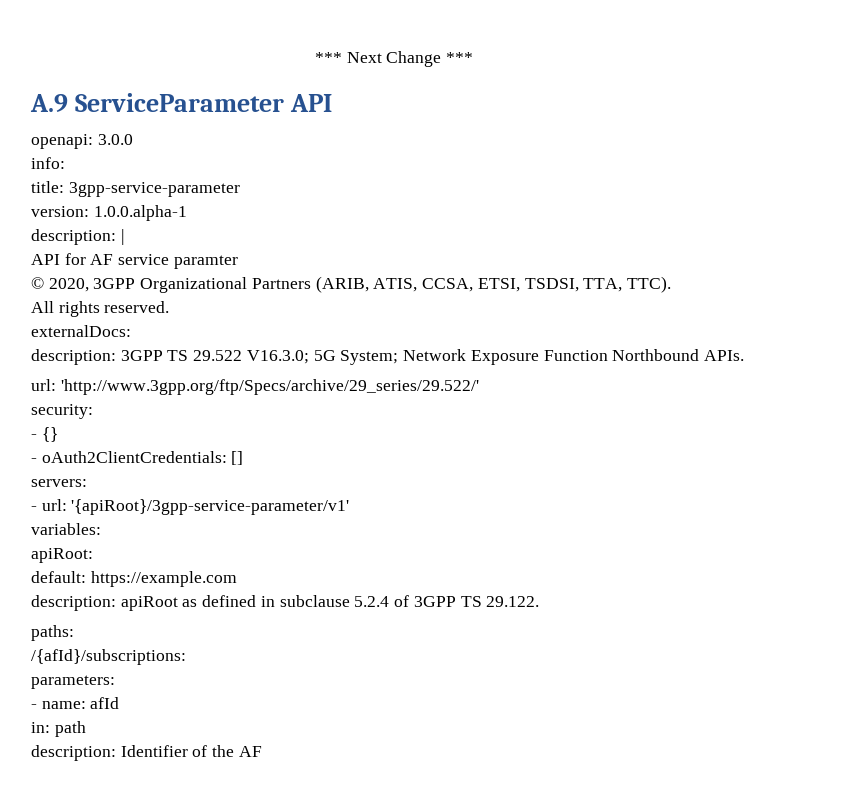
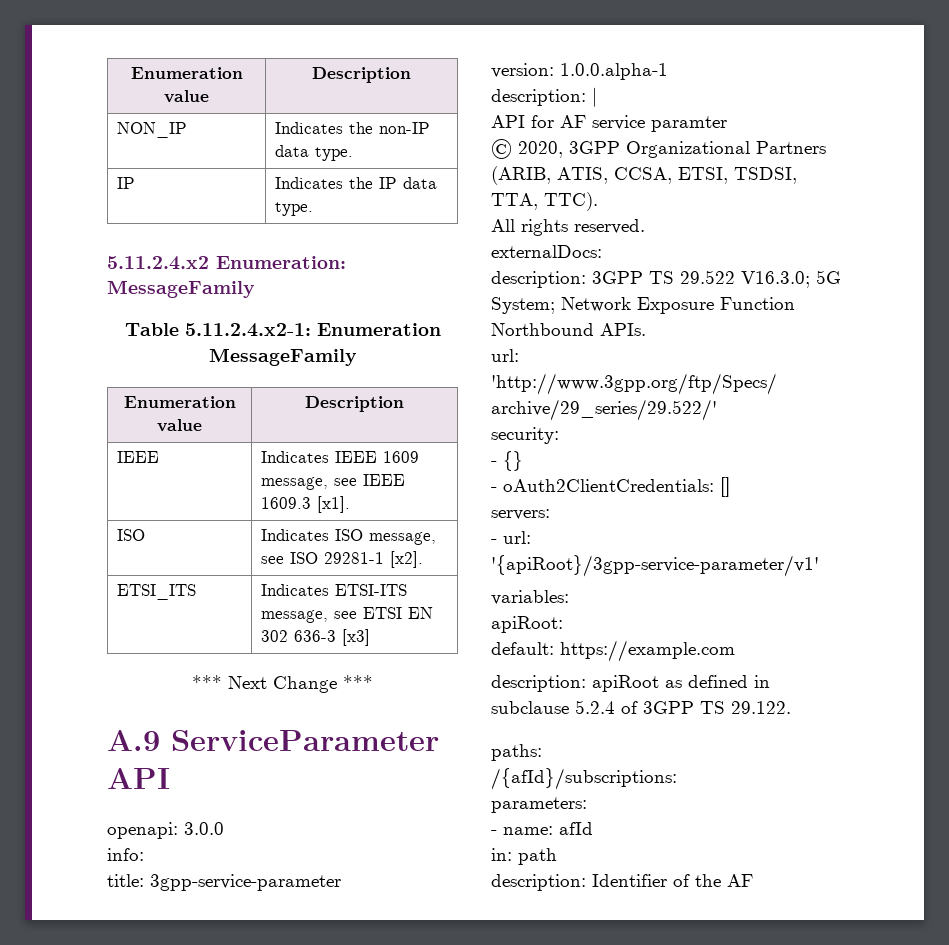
(314, 57) none -> [130,67,243,79] [164,90,209,103] [312,67,411,83] [116,122,187,138] [274,122,430,134] [274,145,353,161] [116,177,135,189] [274,177,437,189] [274,202,313,216] [107,256,346,270] [107,280,255,298] [124,323,441,337] [208,348,357,366] [123,396,236,408] [157,419,202,432] [305,396,404,412] [116,451,159,463] [260,451,419,463] [260,474,405,490] [260,496,350,513] [116,529,145,541] [260,529,436,545] [260,551,423,568] [116,584,196,600] [260,584,407,596] [260,607,433,623] [260,629,370,646] Enumeration value | Description // NON_IP | Indicates the non-IP data type. // IP | Indicates the IP data type. // 5.11.2.4.x2 Enumeration: MessageFamily // Table 5.11.2.4.x2-1: Enumeration MessageFamily // Enumeration value | Description // IEEE | Indicates IEEE 1609 message, see IEEE 1609.3 [x1]. // ISO | Indicates ISO message, see ISO 29281-1 [x2]. // ETSI_ITS | Indicates ETSI-ITS message, see ETSI EN 302 636-3 [x3] //

